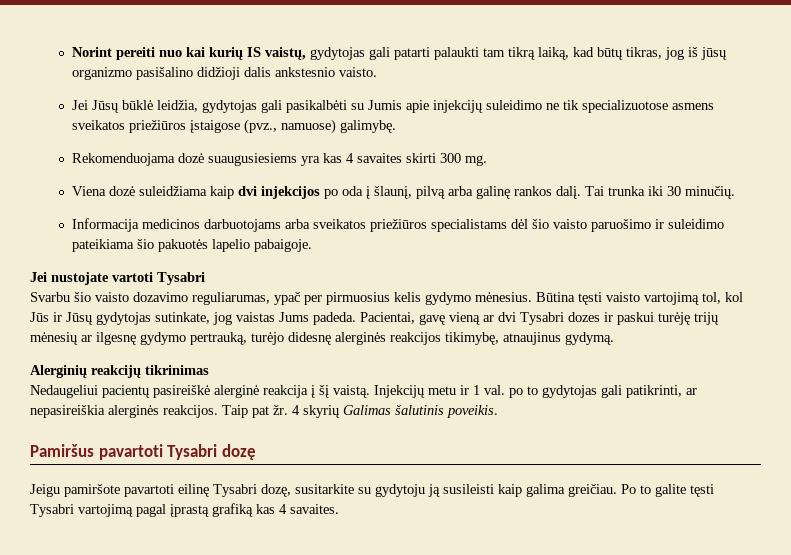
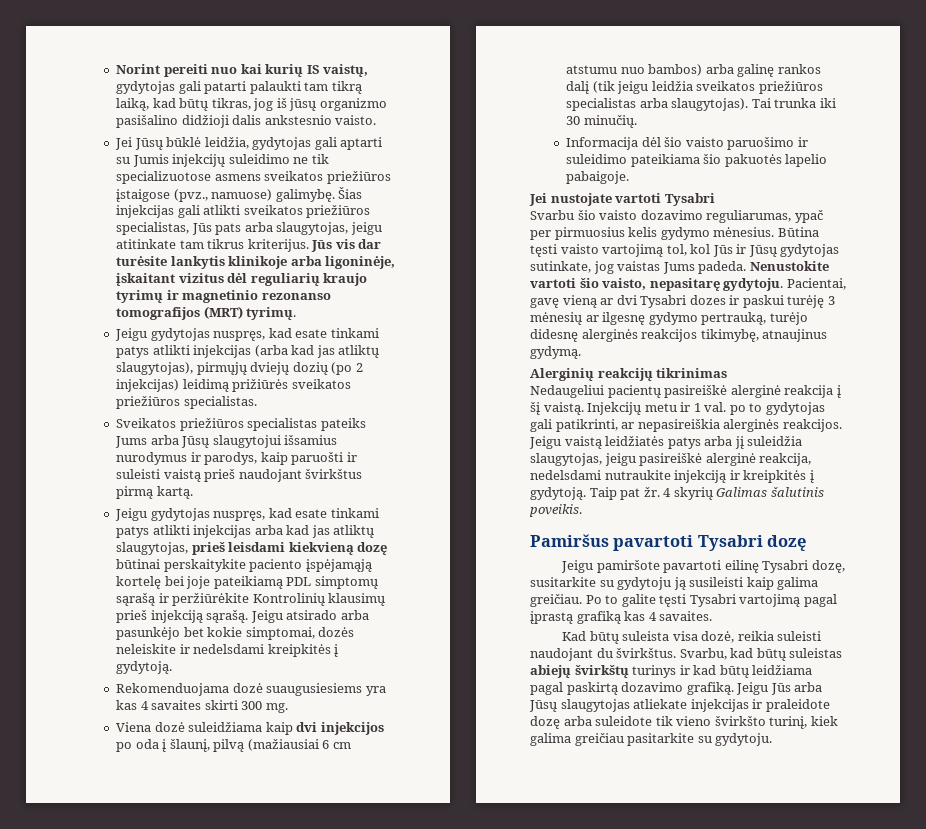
[285,100,347,113] pasikalbėti -> [340,137,383,150] aptarti
[405,100,429,113] apie -> (169, 160) none
(396, 126) none -> [338,187,363,199] [116,205,371,218] [116,222,382,235] [116,239,382,252] [116,256,396,269] [116,273,368,286] [116,290,331,303] [116,306,297,320] [115,328,379,341] [116,345,380,358] [116,362,363,375] [116,379,351,392] [116,396,257,409] [116,418,366,431] [115,435,338,448] [116,452,357,465] [116,469,363,482] [116,486,193,499] [115,508,379,521] [116,525,375,538] [116,542,388,555] [116,559,372,572] [116,576,378,589] [116,593,386,606] [116,610,369,623] [116,627,355,640] [116,644,339,657] [116,661,173,674] Šias injekcijas gali atlikti sveikatos priežiūros specialistas, Jūs pats arba slaugytojas, jeigu atitinkate tam tikrus kriterijus. Jūs vis dar turėsite lankytis klinikoje arba ligoninėje, įskaitant vizitus dėl reguliarių kraujo tyrimų ir magnetinio rezonanso tomografijos (MRT) tyrimų. // Jeigu gydytojas nuspręs, kad esate tinkami patys atlikti injekcijas (arba kad jas atliktų slaugytojas), pirmųjų dviejų dozių (po 2 injekcijas) leidimą prižiūrės sveikatos priežiūros specialistas. // Sveikatos priežiūros specialistas pateiks Jums arba Jūsų slaugytojui išsamius nurodymus ir parodys, kaip paruošti ir suleisti vaistą prieš naudojant švirkštus pirmą kartą. // Jeigu gydytojas nuspręs, kad esate tinkami patys atlikti injekcijas arba kad jas atliktų slaugytojas, prieš leisdami kiekvieną dozę būtinai perskaitykite paciento įspėjamąją kortelę bei joje pateikiamą PDL simptomų sąrašą ir peržiūrėkite Kontrolinių klausimų prieš injekciją sąrašą. Jeigu atsirado arba pasunkėjo bet kokie simptomai, dozės neleiskite ir nedelsdami kreipkitės į gydytoją.
[447,186,581,199] arba galinę rankos dalį. -> [247,739,351,751] [566,64,821,77] [566,81,823,94] [566,98,749,111] (mažiausiai 6 cm atstumu nuo bambos) arba galinę rankos dalį (tik jeigu leidžia sveikatos priežiūros specialistas arba slaugytojas).
[141,219,507,232] medicinos darbuotojams arba sveikatos priežiūros specialistams -> (639, 143) none
(356, 318) none -> [749,261,829,271] [530,278,784,291] Nenustokite vartoti šio vaisto, nepasitarę gydytoju.
[694,312,719,325] trijų -> [827,296,835,305] 3
(218, 411) none -> [529,436,803,449] [530,453,812,466] [530,470,814,483] [530,487,586,500] Jeigu vaistą leidžiatės patys arba jį suleidžia slaugytojas, jeigu pasireiškė alerginė reakcija, nedelsdami nutraukite injekciją ir kreipkitės į gydytoją.
(339, 509) none -> [562,631,822,644] [530,648,843,661] [530,665,813,678] [530,682,823,695] [529,699,830,712] [530,716,838,729] [530,733,773,746] // Kad būtų suleista visa dozė, reikia suleisti naudojant du švirkštus. Svarbu, kad būtų suleistas abiejų švirkštų turinys ir kad būtų leidžiama pagal paskirtą dozavimo grafiką. Jeigu Jūs arba Jūsų slaugytojas atliekate injekcijas ir praleidote dozę arba suleidote tik vieno švirkšto turinį, kiek galima greičiau pasitarkite su gydytoju.

